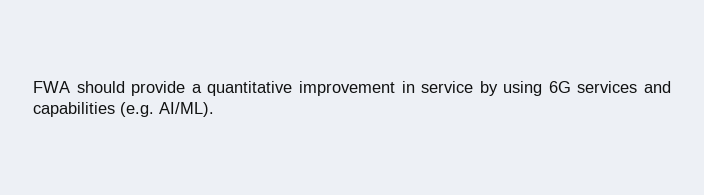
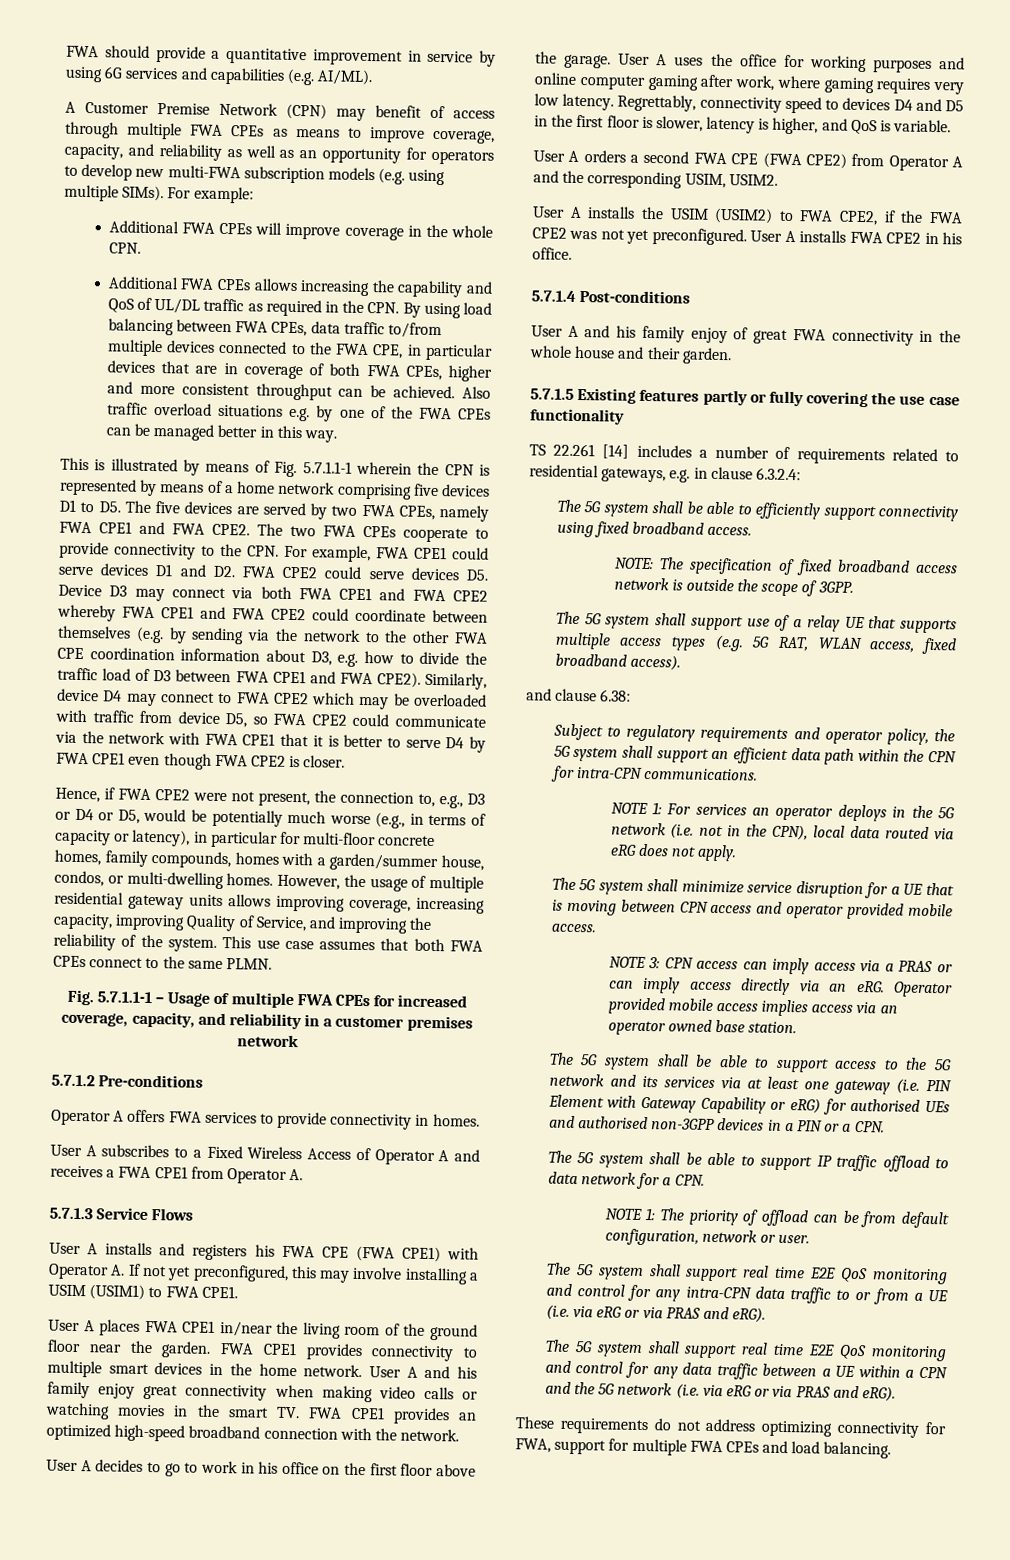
(214, 109) none -> [65,101,495,121] [65,121,495,144] [64,143,495,165] [64,163,446,186] [64,184,254,204] [108,220,493,241] [108,242,141,254] [107,276,493,298] [107,297,492,319] [107,318,443,339] [106,339,493,361] [106,360,492,382] [106,381,492,401] [106,402,492,422] [105,423,338,443] [60,457,491,478] [59,478,491,500] [59,499,489,522] [59,521,489,543] [59,541,489,563] [58,563,488,581] [58,584,489,602] [57,604,488,623] [57,625,489,645] [57,647,488,667] [57,667,487,690] [57,688,488,710] [55,709,486,728] [55,731,486,753] [56,752,346,770] [55,787,485,809] [55,808,486,829] [55,829,436,848] [54,849,484,872] [54,870,484,893] [54,891,485,914] [53,913,433,934] [53,933,484,952] [53,955,272,970] [66,989,468,1009] [61,1011,473,1032] [236,1034,299,1048] [51,1074,204,1088] [51,1109,480,1130] [50,1144,481,1166] [50,1165,304,1184] [49,1207,194,1221] [49,1242,480,1263] [48,1263,480,1285] [48,1284,238,1300] [48,1319,478,1341] [47,1339,477,1362] [47,1360,477,1379] [47,1381,478,1403] [45,1402,478,1425] [46,1423,460,1442] [46,1459,477,1477] [535,51,965,73] [534,72,964,95] [534,93,964,114] [534,114,952,135] [533,150,963,172] [533,170,778,189] [532,206,963,226] [532,227,962,246] [532,247,572,260] [531,290,691,304] [531,325,961,346] [529,345,732,365] [530,387,960,408] [530,408,625,425] [529,443,959,465] [529,464,801,483] [556,499,958,522] [556,521,753,538] [614,557,958,576] [613,577,854,597] [555,611,957,634] [554,632,957,655] [554,653,682,671] [526,688,632,702] [552,723,955,745] [553,745,957,765] [549,765,759,782] [610,802,955,822] [610,822,954,841] [609,843,738,862] [551,877,954,899] [551,899,953,920] [550,923,596,933] [608,956,953,975] [608,976,953,998] [607,997,898,1017] [607,1019,798,1036] [548,1052,952,1073] [548,1073,952,1095] [547,1094,950,1115] [548,1115,885,1133] [547,1150,949,1173] [547,1171,705,1190] [604,1208,949,1229] [604,1228,811,1246] [546,1262,948,1285] [545,1283,948,1305] [545,1304,767,1323] [544,1339,947,1362] [544,1360,948,1380] [544,1381,896,1402] [515,1416,946,1438] [515,1438,892,1459] // A Customer Premise Network (CPN) may benefit of access through multiple FWA CPEs as means to improve coverage, capacity, and reliability as well as an opportunity for operators to develop new multi-FWA subscription models (e.g. using multiple SIMs). For example: // Additional FWA CPEs will improve coverage in the whole CPN. // Additional FWA CPEs allows increasing the capability and QoS of UL/DL traffic as required in the CPN. By using load balancing between FWA CPEs, data traffic to/from multiple devices connected to the FWA CPE, in particular devices that are in coverage of both FWA CPEs, higher and more consistent throughput can be achieved. Also traffic overload situations e.g. by one of the FWA CPEs can be managed better in this way. // This is illustrated by means of Fig. 5.7.1.1-1 wherein the CPN is represented by means of a home network comprising five devices D1 to D5. The five devices are served by two FWA CPEs, namely FWA CPE1 and FWA CPE2. The two FWA CPEs cooperate to provide connectivity to the CPN. For example, FWA CPE1 could serve devices D1 and D2. FWA CPE2 could serve devices D5. Device D3 may connect via both FWA CPE1 and FWA CPE2 whereby FWA CPE1 and FWA CPE2 could coordinate between themselves (e.g. by sending via the network to the other FWA CPE coordination information about D3, e.g. how to divide the traffic load of D3 between FWA CPE1 and FWA CPE2). Similarly, device D4 may connect to FWA CPE2 which may be overloaded with traffic from device D5, so FWA CPE2 could communicate via the network with FWA CPE1 that it is better to serve D4 by FWA CPE1 even though FWA CPE2 is closer. // Hence, if FWA CPE2 were not present, the connection to, e.g., D3 or D4 or D5, would be potentially much worse (e.g., in terms of capacity or latency), in particular for multi-floor concrete homes, family compounds, homes with a garden/summer house, condos, or multi-dwelling homes. However, the usage of multiple residential gateway units allows improving coverage, increasing capacity, improving Quality of Service, and improving the reliability of the system. This use case assumes that both FWA CPEs connect to the same PLMN. // Fig. 5.7.1.1-1 – Usage of multiple FWA CPEs for increased coverage, capacity, and reliability in a customer premises network // 5.7.1.2 Pre-conditions // Operator A offers FWA services to provide connectivity in homes. // User A subscribes to a Fixed Wireless Access of Operator A and receives a FWA CPE1 from Operator A. // 5.7.1.3 Service Flows // User A installs and registers his FWA CPE (FWA CPE1) with Operator A. If not yet preconfigured, this may involve installing a USIM (USIM1) to FWA CPE1. // User A places FWA CPE1 in/near the living room of the ground floor near the garden. FWA CPE1 provides connectivity to multiple smart devices in the home network. User A and his family enjoy great connectivity when making video calls or watching movies in the smart TV. FWA CPE1 provides an optimized high-speed broadband connection with the network. // User A decides to go to work in his office on the first floor above the garage. User A uses the office for working purposes and online computer gaming after work, where gaming requires very low latency. Regrettably, connectivity speed to devices D4 and D5 in the first floor is slower, latency is higher, and QoS is variable. // User A orders a second FWA CPE (FWA CPE2) from Operator A and the corresponding USIM, USIM2. // User A installs the USIM (USIM2) to FWA CPE2, if the FWA CPE2 was not yet preconfigured. User A installs FWA CPE2 in his office. // 5.7.1.4 Post-conditions // User A and his family enjoy of great FWA connectivity in the whole house and their garden. // 5.7.1.5 Existing features partly or fully covering the use case functionality // TS 22.261 [14] includes a number of requirements related to residential gateways, e.g. in clause 6.3.2.4: // The 5G system shall be able to efficiently support connectivity using fixed broadband access. // NOTE: The specification of fixed broadband access network is outside the scope of 3GPP. // The 5G system shall support use of a relay UE that supports multiple access types (e.g. 5G RAT, WLAN access, fixed broadband access). // and clause 6.38: // Subject to regulatory requirements and operator policy, the 5G system shall support an efficient data path within the CPN for intra-CPN communications. // NOTE 1: For services an operator deploys in the 5G network (i.e. not in the CPN), local data routed via eRG does not apply. // The 5G system shall minimize service disruption for a UE that is moving between CPN access and operator provided mobile access. // NOTE 3: CPN access can imply access via a PRAS or can imply access directly via an eRG. Operator provided mobile access implies access via an operator owned base station. // The 5G system shall be able to support access to the 5G network and its services via at least one gateway (i.e. PIN Element with Gateway Capability or eRG) for authorised UEs and authorised non-3GPP devices in a PIN or a CPN. // The 5G system shall be able to support IP traffic offload to data network for a CPN. // NOTE 1: The priority of offload can be from default configuration, network or user. // The 5G system shall support real time E2E QoS monitoring and control for any intra-CPN data traffic to or from a UE (i.e. via eRG or via PRAS and eRG). // The 5G system shall support real time E2E QoS monitoring and control for any data traffic between a UE within a CPN and the 5G network (i.e. via eRG or via PRAS and eRG). // These requirements do not address optimizing connectivity for FWA, support for multiple FWA CPEs and load balancing.

